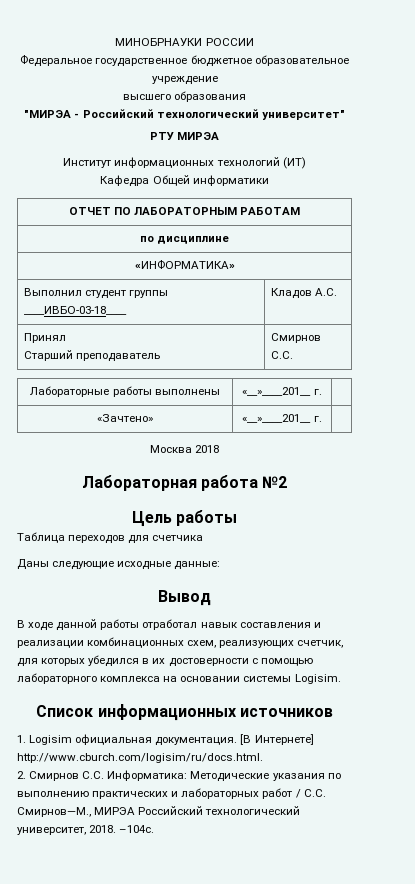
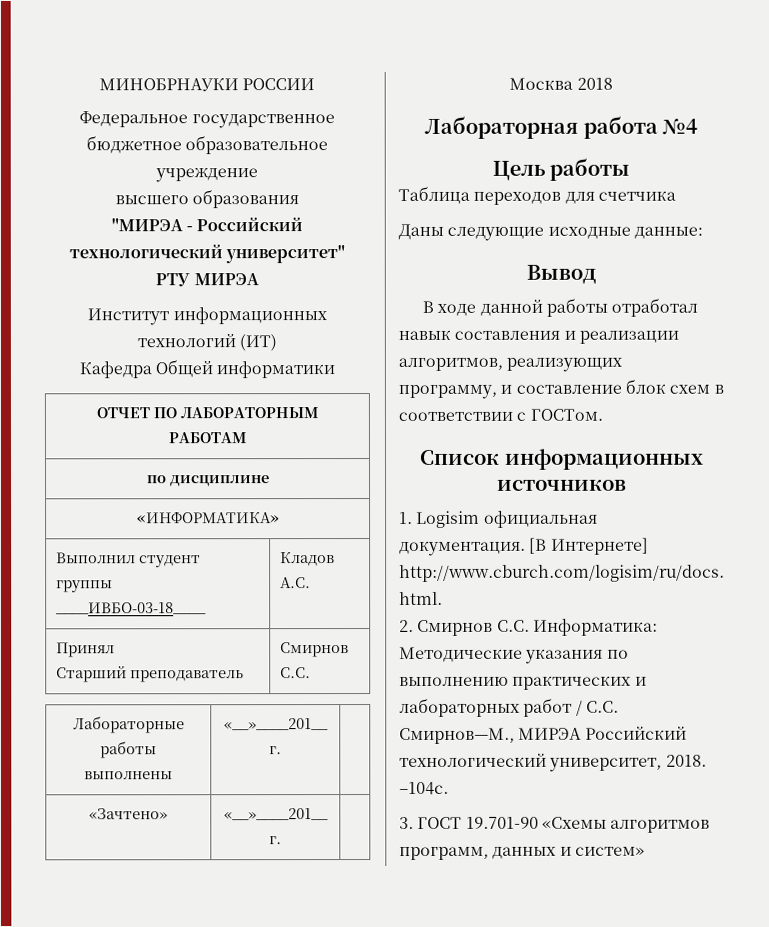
[262,476,288,488] №2 -> [661,118,698,135] №4
[87,637,344,648] [17,655,313,667] [17,673,341,684] комбинационных схем, реализующих счетчик, для которых убедился в их достоверности с помощью лабораторного комплекса на основании системы Logisim. -> [398,357,623,372] [398,378,724,399] [398,408,603,421] алгоритмов, реализующих программу, и составление блок схем в соответствии с ГОСТом.
(155, 829) none -> [399,816,711,833] [399,846,645,860] // 3. ГОСТ 19.701-90 «Схемы алгоритмов программ, данных и систем»

